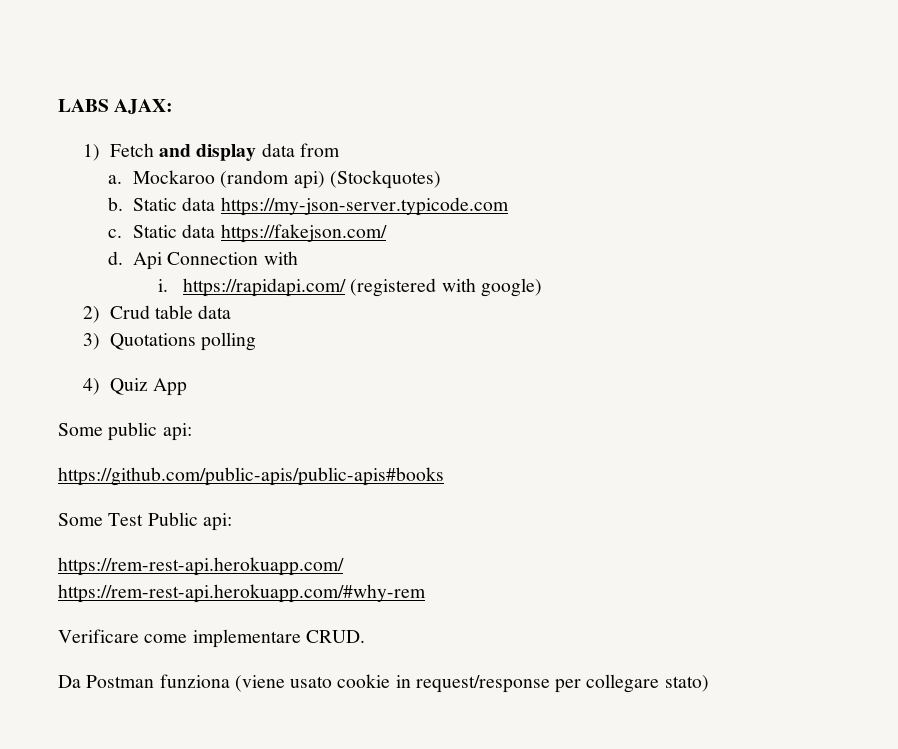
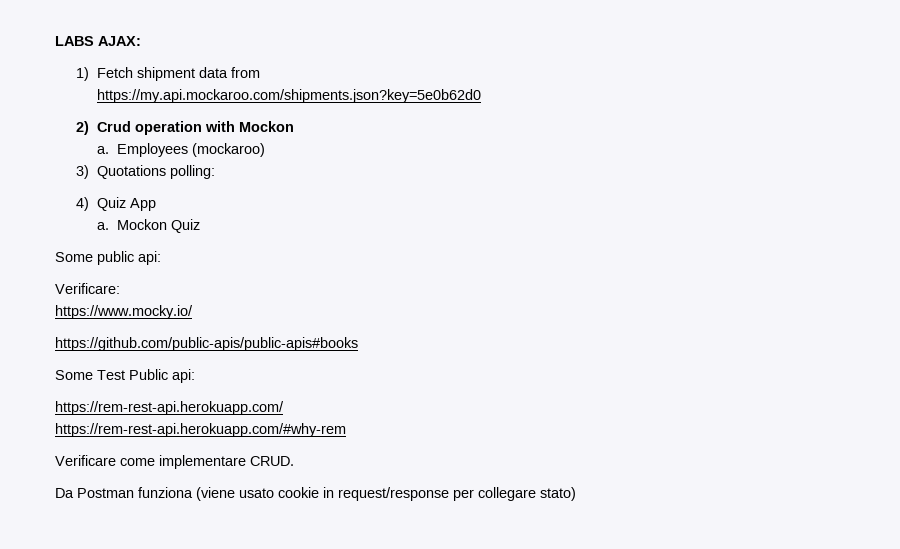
[159,144,257,161] and display -> [136,67,195,81] shipment
[108,170,441,189] [108,197,509,216] [108,224,387,243] [108,251,298,270] [158,278,542,297] [83,305,232,323] a. Mockaroo (random api) (Stockquotes) // b. Static data https://my-json-server.typicode.com // c. Static data https://fakejson.com/ // d. Api Connection with // i. https://rapidapi.com/ (registered with google) // 2) Crud table data -> [96,89,481,103] [75,121,294,135] [96,143,266,157] https://my.api.mockaroo.com/shipments.json?key=5e0b62d0 // 2) Crud operation with Mockon // a. Employees (mockaroo)
[201,332,257,351] polling -> [169,165,215,179] polling:
(188, 387) none -> [96,219,201,233] // a. Mockon Quiz
(192, 432) none -> [55,283,120,294] [55,305,193,319] // Verificare: // https://www.mocky.io/

